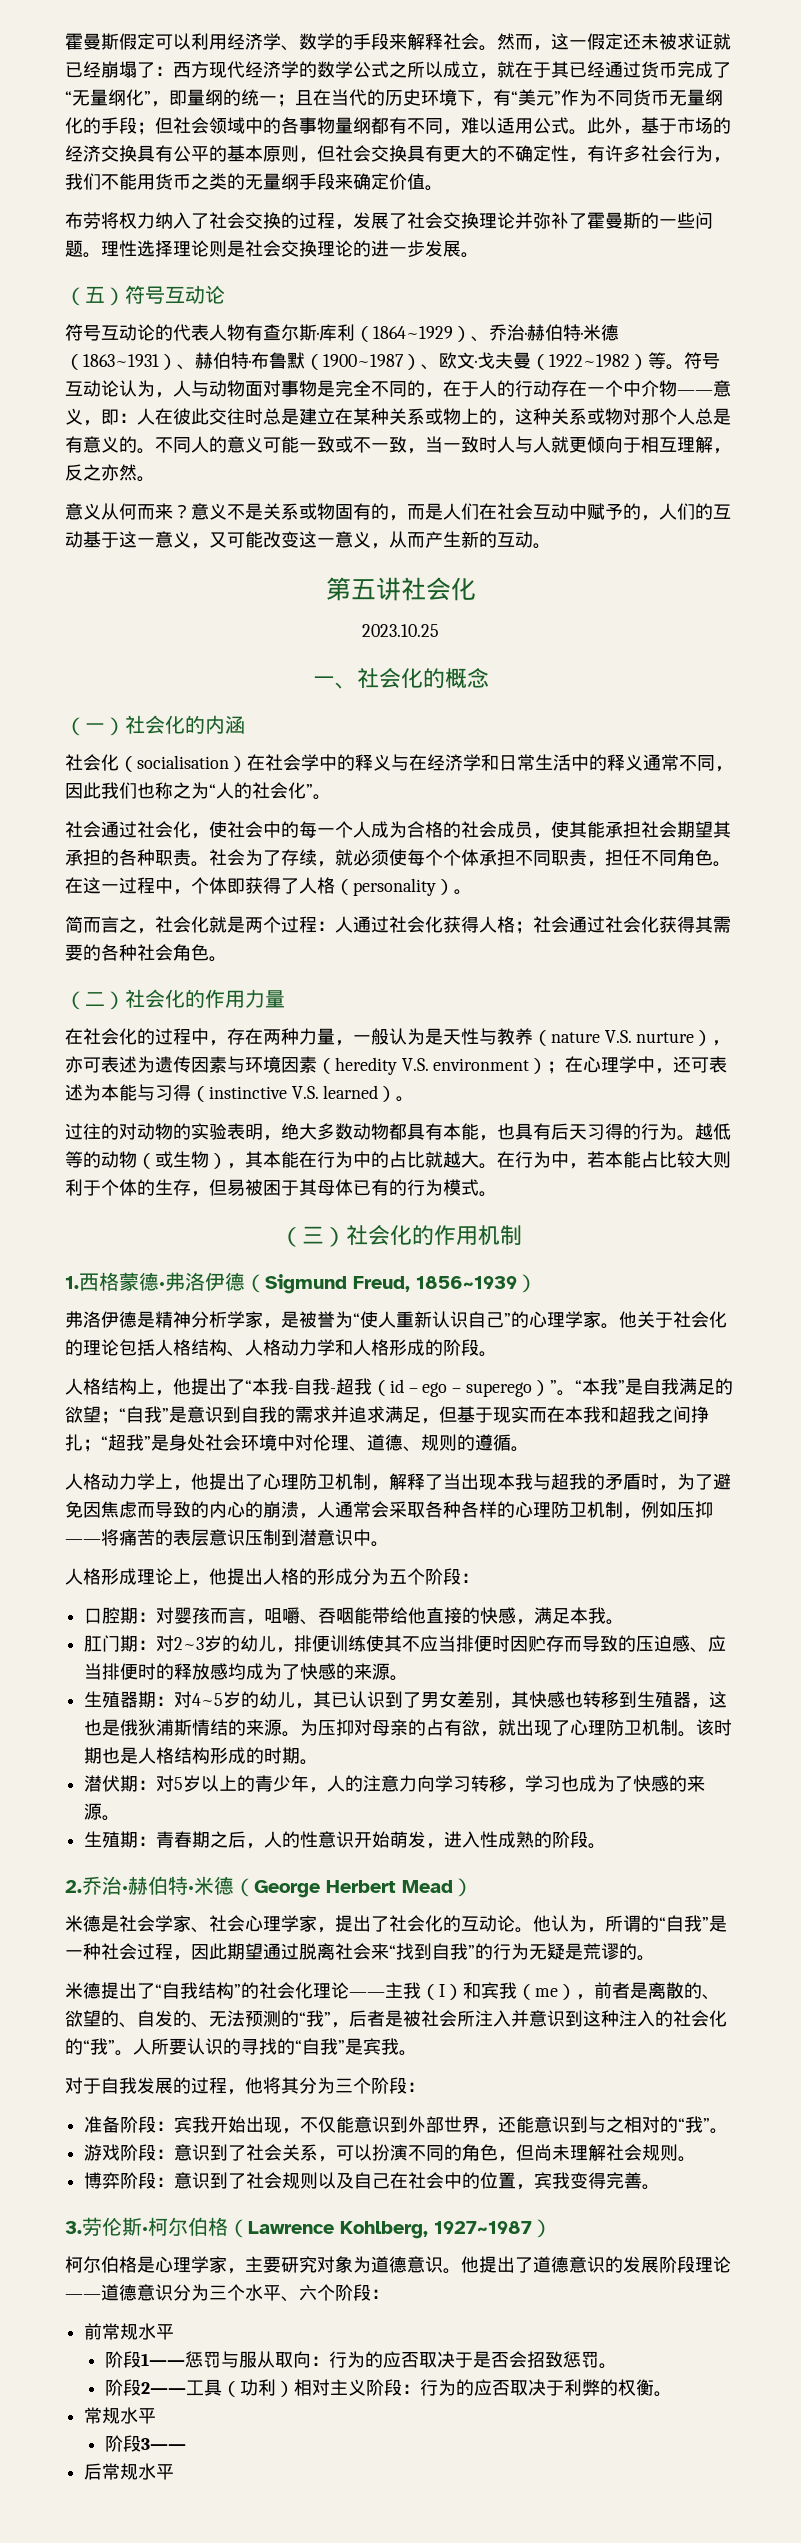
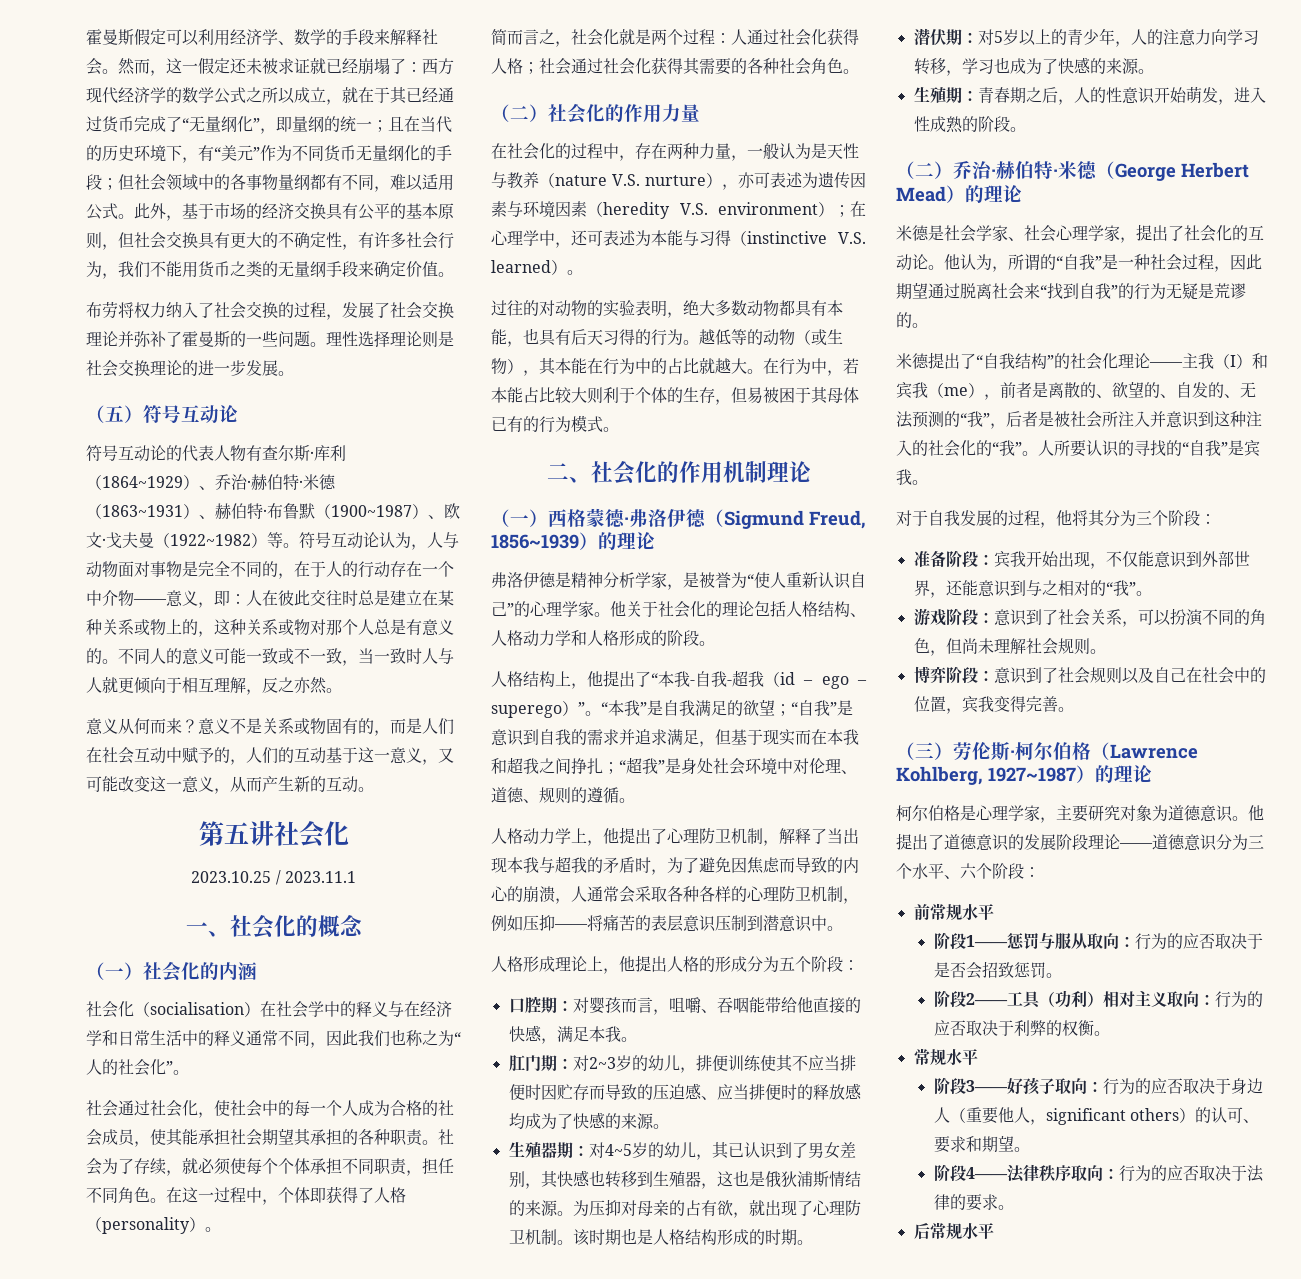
(439, 630) none -> [275,870,356,885] / 2023.11.1
[279,1226,346,1247] （三） -> [546,463,591,483] 二、
[65,1276,79,1289] // 1. -> [766,461,811,483] [491,509,548,527] 理论 // （一）
(537, 1283) none -> [598,532,655,550] 的理论
[65,1880,82,1893] 2. -> [896,161,953,179] （二）
(473, 1887) none -> [965,185,1022,203] 的理论
[65,2221,82,2234] 3. -> [896,742,953,760] （三）
(552, 2228) none -> [1095,765,1152,783] 的理论
[366,2379,403,2396] 阶段 -> [1166,991,1199,1007] 取向
(187, 2444) none -> [1006,1078,1263,1095] [933,1107,1259,1125] [933,1135,1030,1153] [933,1164,1264,1183] [933,1194,1014,1211] 好孩子取向：行为的应否取决于身边人（重要他人，significant others）的认可、要求和期望。 // 阶段4——法律秩序取向：行为的应否取决于法律的要求。

